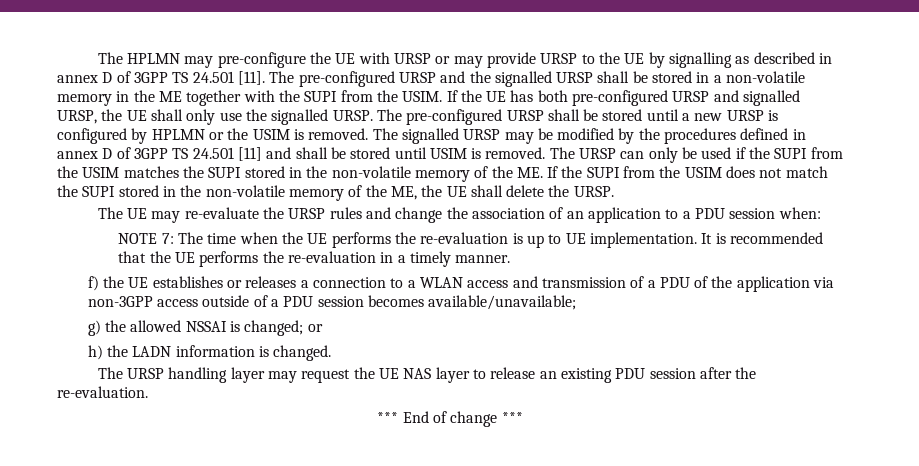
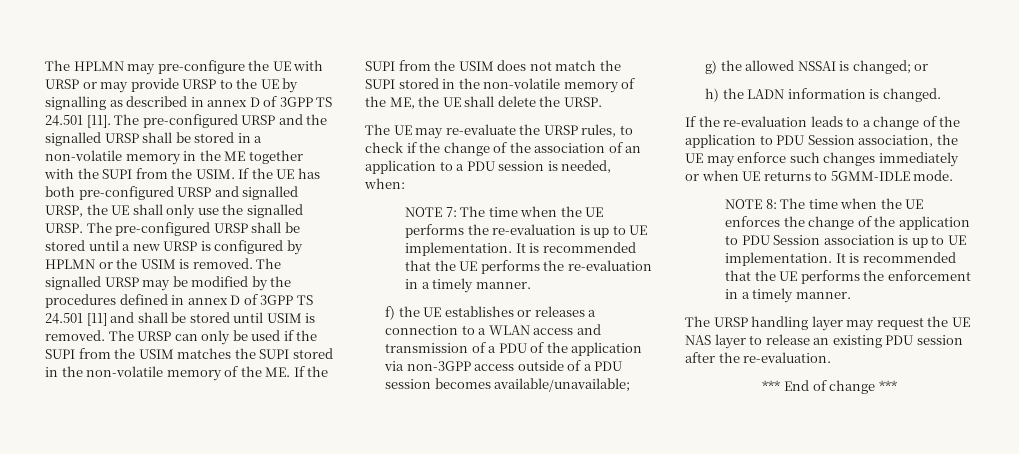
[329,207,443,223] rules and change -> [581,124,633,137] [365,142,508,156] rules, to check if the change of
(776, 213) none -> [547,160,612,173] is needed,
(332, 353) none -> [685,116,961,130] [685,134,958,148] [685,152,959,167] [685,170,954,181] [725,198,924,209] [725,216,970,230] [725,235,966,248] [725,252,956,266] [725,270,971,284] [725,288,851,303] // If the re-evaluation leads to a change of the application to PDU Session association, the UE may enforce such changes immediately or when UE returns to 5GMM-IDLE mode. // NOTE 8: The time when the UE enforces the change of the application to PDU Session association is up to UE implementation. It is recommended that the UE performs the enforcement in a timely manner.

